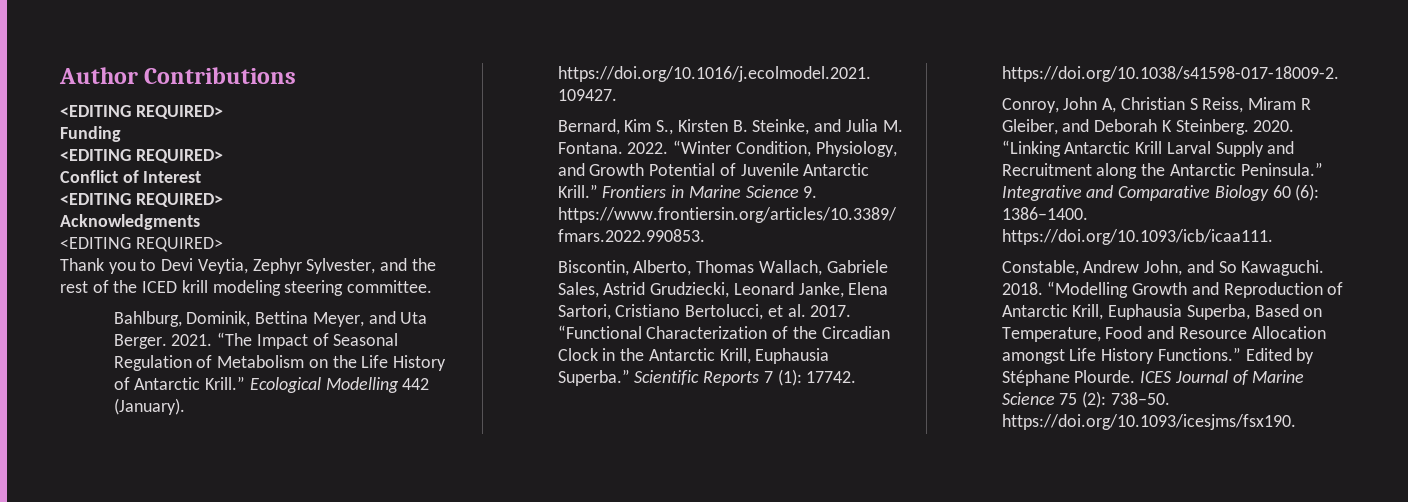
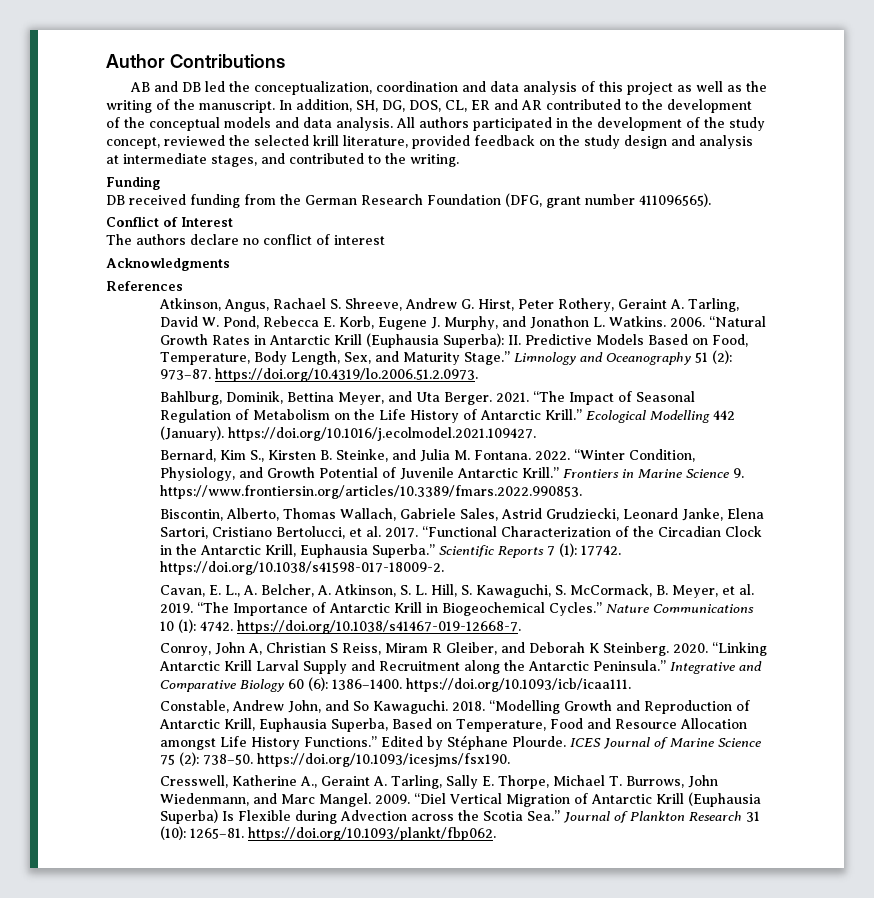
[60,105,223,119] [60,126,121,142] [60,149,223,163] [60,170,202,183] [60,193,223,207] [60,214,200,230] [60,237,223,252] [60,258,436,274] [60,280,433,296] <EDITING REQUIRED> // Funding // <EDITING REQUIRED> // Conflict of Interest // <EDITING REQUIRED> // Acknowledgments // <EDITING REQUIRED> // Thank you to Devi Veytia, Zephyr Sylvester, and the rest of the ICED krill modeling steering committee. -> [129,81,767,95] [106,99,752,113] [106,117,765,131] [106,135,753,149] [106,153,459,167] [106,176,160,190] [106,193,711,208] [106,216,233,227] [106,234,385,245] [106,258,230,271] [106,281,183,291] [159,298,740,312] [160,316,767,330] [160,333,749,348] [160,350,733,365] [160,368,479,382] AB and DB led the conceptualization, coordination and data analysis of this project as well as the writing of the manuscript. In addition, SH, DG, DOS, CL, ER and AR contributed to the development of the conceptual models and data analysis. All authors participated in the development of the study concept, reviewed the selected krill literature, provided feedback on the study design and analysis at intermediate stages, and contributed to the writing. // Funding // DB received funding from the German Research Foundation (DFG, grant number 411096565). // Conflict of Interest // The authors declare no conflict of interest // Acknowledgments // References // Atkinson, Angus, Rachael S. Shreeve, Andrew G. Hirst, Peter Rothery, Geraint A. Tarling, David W. Pond, Rebecca E. Korb, Eugene J. Murphy, and Jonathon L. Watkins. 2006. “Natural Growth Rates in Antarctic Krill (Euphausia Superba): II. Predictive Models Based on Food, Temperature, Body Length, Sex, and Maturity Stage.” Limnology and Oceanography 51 (2): 973–87. https://doi.org/10.4319/lo.2006.51.2.0973.
(1339, 74) none -> [160,584,755,598] [160,602,755,616] [160,619,522,634] // Cavan, E. L., A. Belcher, A. Atkinson, S. L. Hill, S. Kawaguchi, S. McCormack, B. Meyer, et al. 2019. “The Importance of Antarctic Krill in Biogeochemical Cycles.” Nature Communications 10 (1): 4742. https://doi.org/10.1038/s41467-019-12668-7.
(1296, 422) none -> [160,775,719,789] [160,792,762,807] [160,809,761,824] [160,826,497,841] // Cresswell, Katherine A., Geraint A. Tarling, Sally E. Thorpe, Michael T. Burrows, John Wiedenmann, and Marc Mangel. 2009. “Diel Vertical Migration of Antarctic Krill (Euphausia Superba) Is Flexible during Advection across the Scotia Sea.” Journal of Plankton Research 31 (10): 1265–81. https://doi.org/10.1093/plankt/fbp062.

